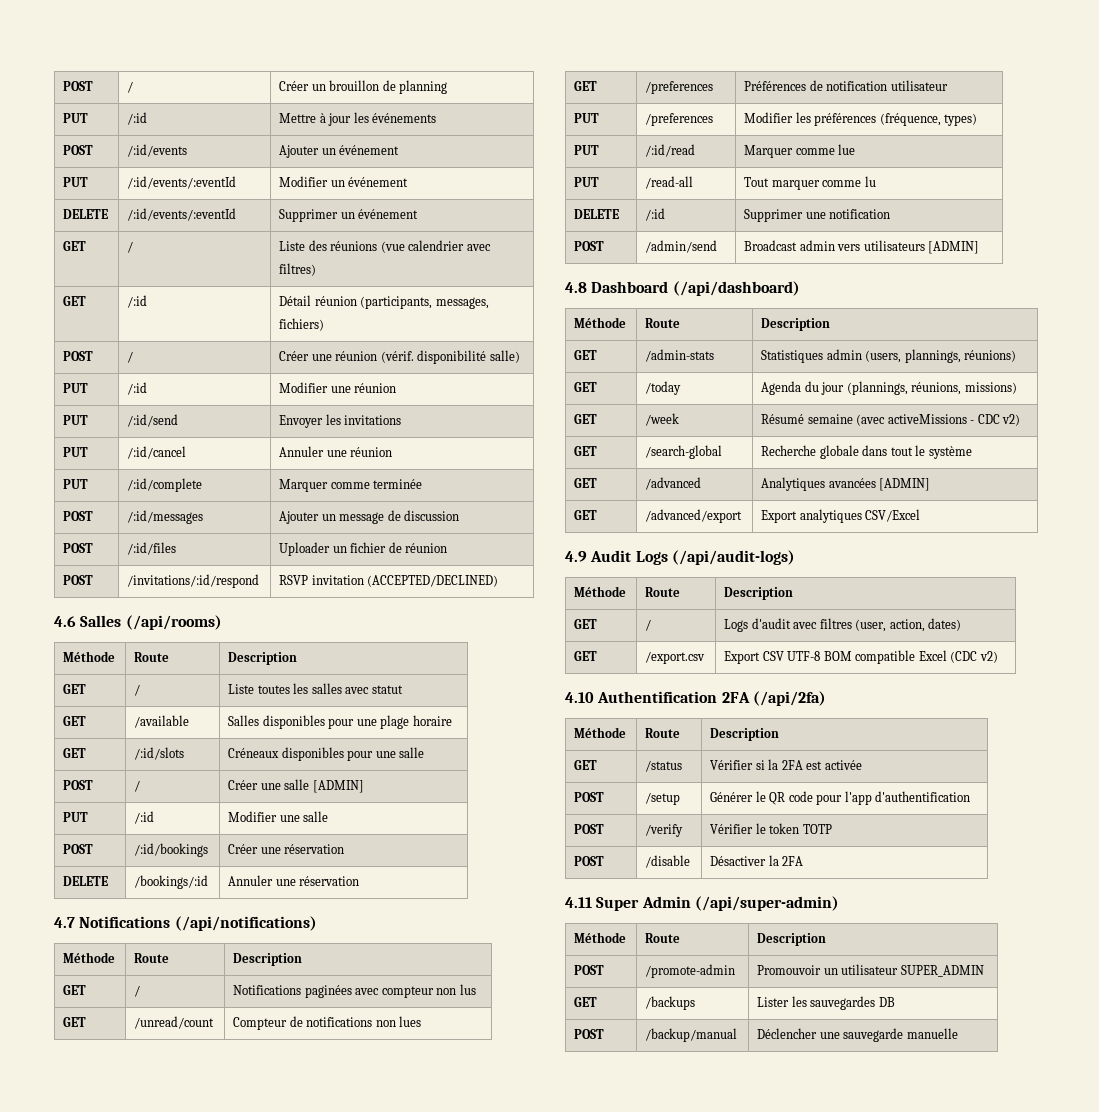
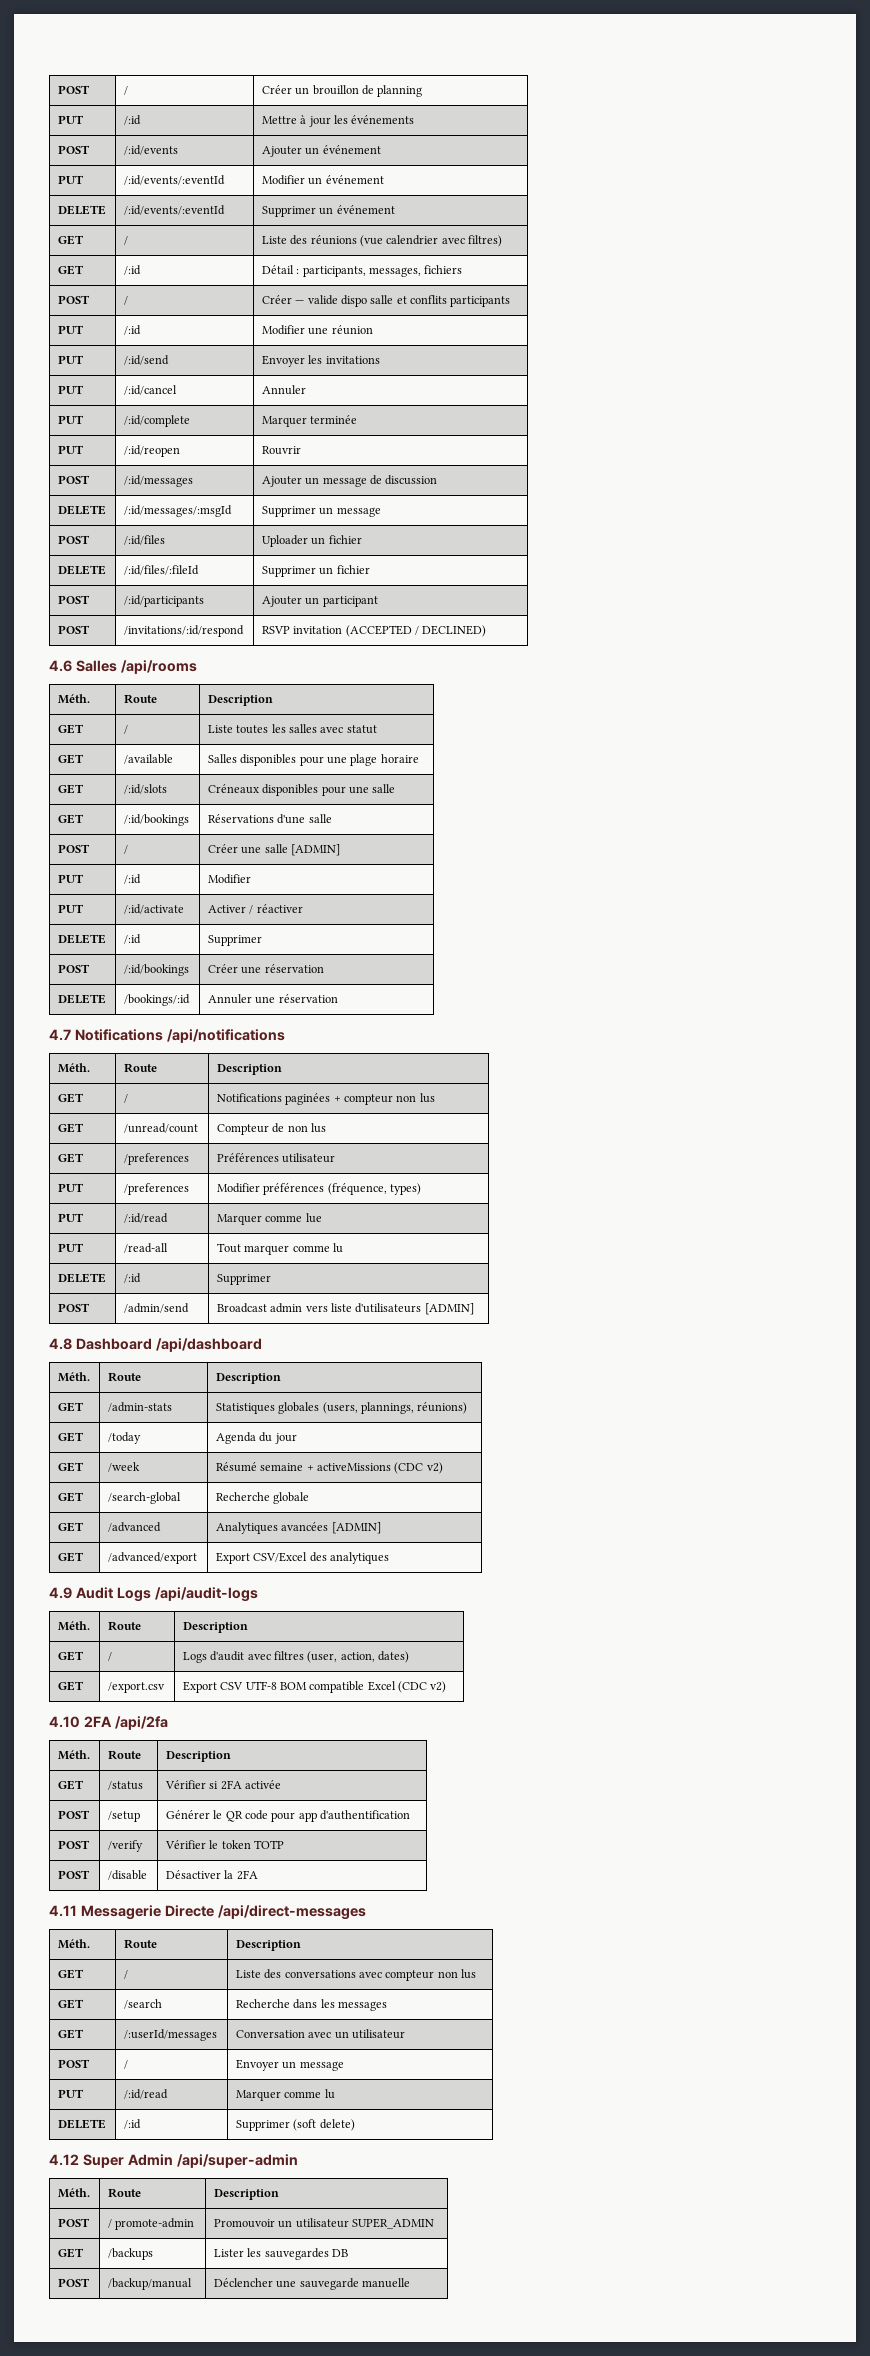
[314,296,489,309] [279,318,325,331] [63,351,94,361] [127,351,134,363] [279,350,520,364] réunion (participants, messages, fichiers) // POST | / | Créer une réunion (vérif. disponibilité salle) -> [296,265,463,277] [57,295,90,304] [123,296,128,305] [261,295,511,307] : participants, messages, fichiers // POST | / | Créer — valide dispo salle et conflits participants
[326,447,393,457] une réunion -> (306, 390) none
[330,482,370,489] comme -> (307, 421) none
(423, 484) none -> [57,445,84,454] [123,445,180,457] [261,446,301,455] // PUT | /:id/reopen | Rouvrir
(460, 515) none -> [57,505,106,515] [123,505,232,517] [261,506,381,517] // DELETE | /:id/messages/:msgId | Supprimer un message
[388,542,448,553] de réunion -> [57,565,106,575] [123,565,199,575] [261,565,370,577] [57,595,90,604] [123,595,204,607] [261,596,378,607] // DELETE | /:id/files/:fileId | Supprimer un fichier // POST | /:id/participants | Ajouter un participant
[367,575,499,587] (ACCEPTED/DECLINED) -> [345,625,487,637] (ACCEPTED / DECLINED)
[125,615,222,630] [63,651,116,662] (/api/rooms) // Méthode -> [120,660,197,674] [57,694,90,704] /api/rooms // Méth.
(425, 752) none -> [57,814,84,824] [123,814,189,826] [207,814,332,824] // GET | /:id/bookings | Réservations d'une salle
[279,811,329,822] une salle -> [57,904,84,913] [123,904,184,914] [207,904,303,914] [57,934,106,944] [123,934,141,944] [207,935,262,946] // PUT | /:id/activate | Activer / réactiver // DELETE | /:id | Supprimer
[174,916,317,931] [63,952,116,963] (/api/notifications) // Méthode -> [166,1029,285,1043] [57,1063,90,1073] /api/notifications // Méth.
[355,988,380,995] avec -> [333,1096,341,1102] +
[306,1016,422,1027] notifications non lues -> [287,1123,326,1133] non lus
[809,80,888,91] de notification -> (279, 1157) none
[795,112,811,123] les -> (260, 1188) none
[805,209,891,219] une notification -> (271, 1279) none
[863,240,925,251] utilisateurs -> [330,1303,422,1313] liste d'utilisateurs
[672,281,800,296] [574,317,627,328] (/api/dashboard) // Méthode -> [155,1338,262,1352] [57,1372,90,1382] /api/dashboard // Méth.
[826,349,862,360] admin -> [278,1402,320,1414] globales
[846,381,1017,395] (plannings, réunions, missions) -> (297, 1438) none
[856,414,1000,426] (avec activeMissions - CDC -> [306,1462,424,1474] + activeMissions (CDC
[862,445,972,459] dans tout le système -> (310, 1498) none
(798, 516) none -> [253,1552,327,1562] CSV/Excel des
[865,509,921,522] CSV/Excel -> (389, 1558) none
[671,550,795,565] [574,586,627,597] (/api/audit-logs) // Méthode -> [154,1587,258,1602] [57,1621,90,1631] /api/audit-logs // Méth.
[597,691,826,706] [574,727,627,738] Authentification 2FA (/api/2fa) // Méthode -> [83,1716,168,1730] [57,1750,90,1760] 2FA /api/2fa // Méth.
[768,759,823,770] la 2FA est -> [220,1780,242,1790] 2FA
[844,791,872,805] l'app -> [298,1812,317,1822] app
[596,896,839,911] [574,932,627,943] Super Admin (/api/super-admin) // Méthode -> [80,1905,366,1920] [57,1939,90,1949] [123,1939,157,1949] [235,1940,301,1951] [57,1969,84,1979] [123,1970,128,1979] [235,1969,477,1981] [57,1999,84,2009] [123,1999,162,2009] [235,1999,387,2011] [57,2029,84,2039] [123,2029,217,2041] [235,2029,405,2039] [57,2059,90,2068] [123,2060,128,2069] [235,2059,344,2071] [57,2089,84,2098] [123,2089,168,2099] [235,2089,335,2101] [57,2119,106,2129] [123,2119,141,2129] [235,2119,355,2131] [49,2154,298,2168] [57,2188,90,2198] Messagerie Directe /api/direct-messages // Méth. | Route | Description // GET | / | Liste des conversations avec compteur non lus // GET | /search | Recherche dans les messages // GET | /:userId/messages | Conversation avec un utilisateur // POST | / | Envoyer un message // PUT | /:id/read | Marquer comme lu // DELETE | /:id | Supprimer (soft delete) // 4.12 Super Admin /api/super-admin // Méth.
[645,964,736,978] /promote-admin -> [107,2218,195,2230] / promote-admin

